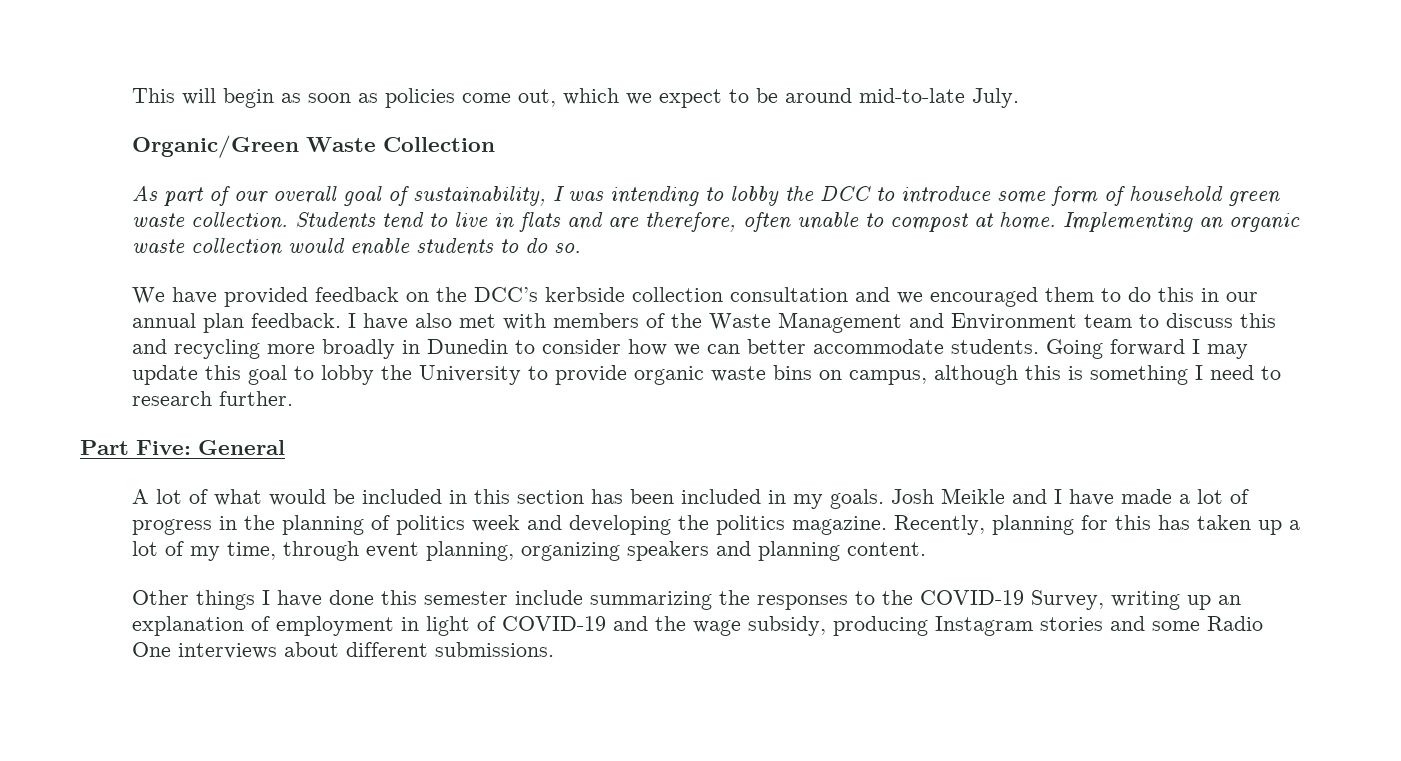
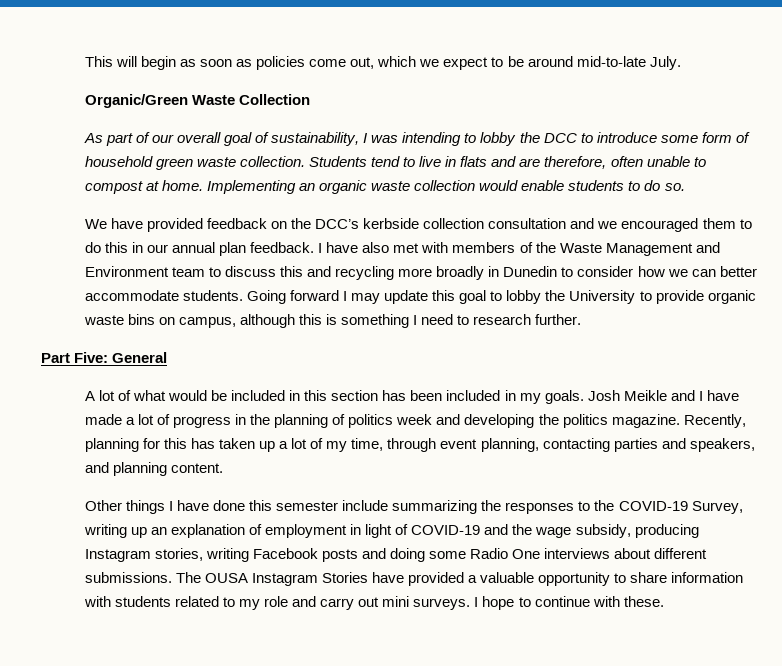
[521,541,710,561] organizing speakers -> [542,438,755,452] contacting parties and speakers,
[1040,616,1146,631] stories and -> [154,548,426,562] stories, writing Facebook posts and doing
(555, 649) none -> [175,572,744,586] [83,596,664,610] The OUSA Instagram Stories have provided a valuable opportunity to share information with students related to my role and carry out mini surveys. I hope to continue with these.

